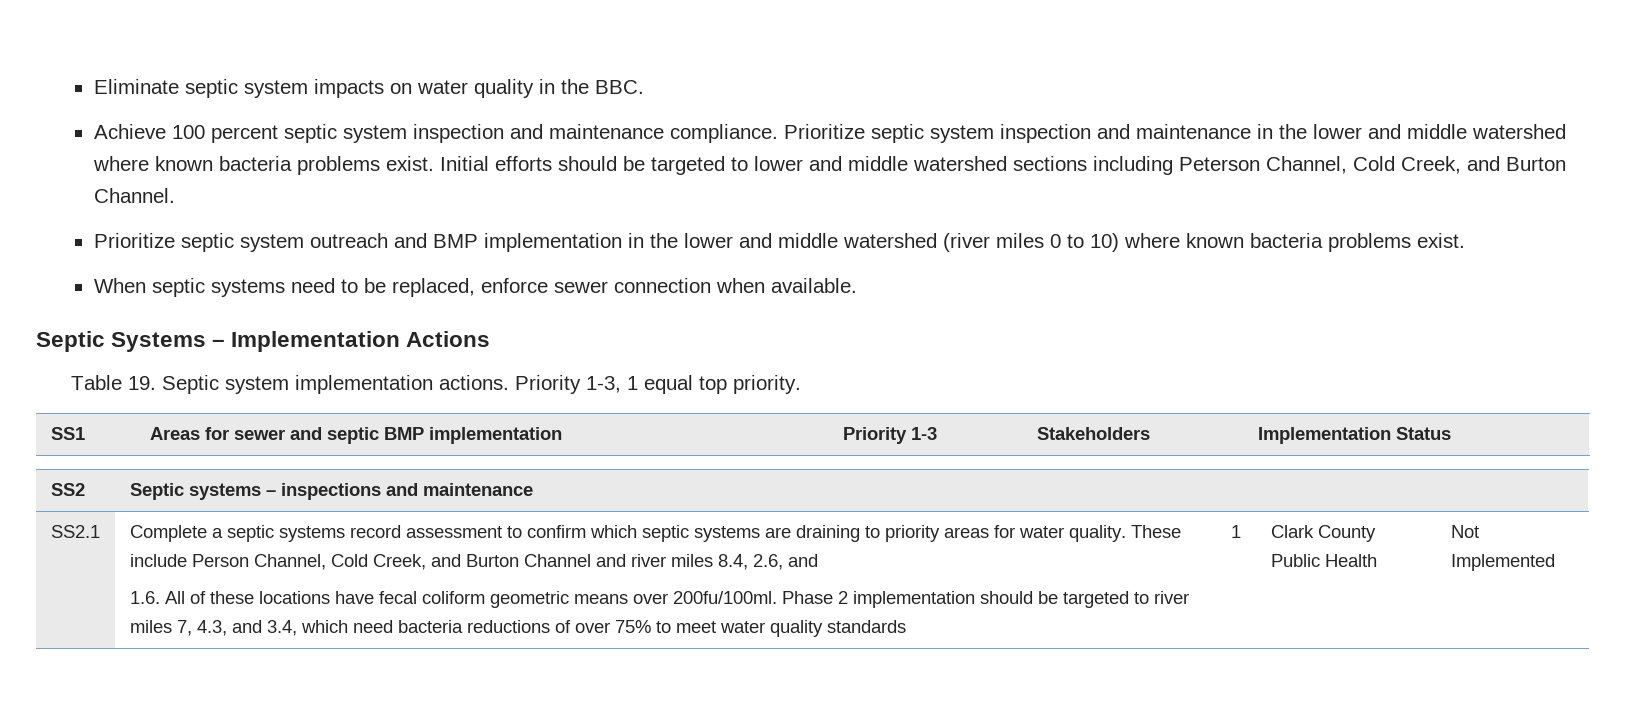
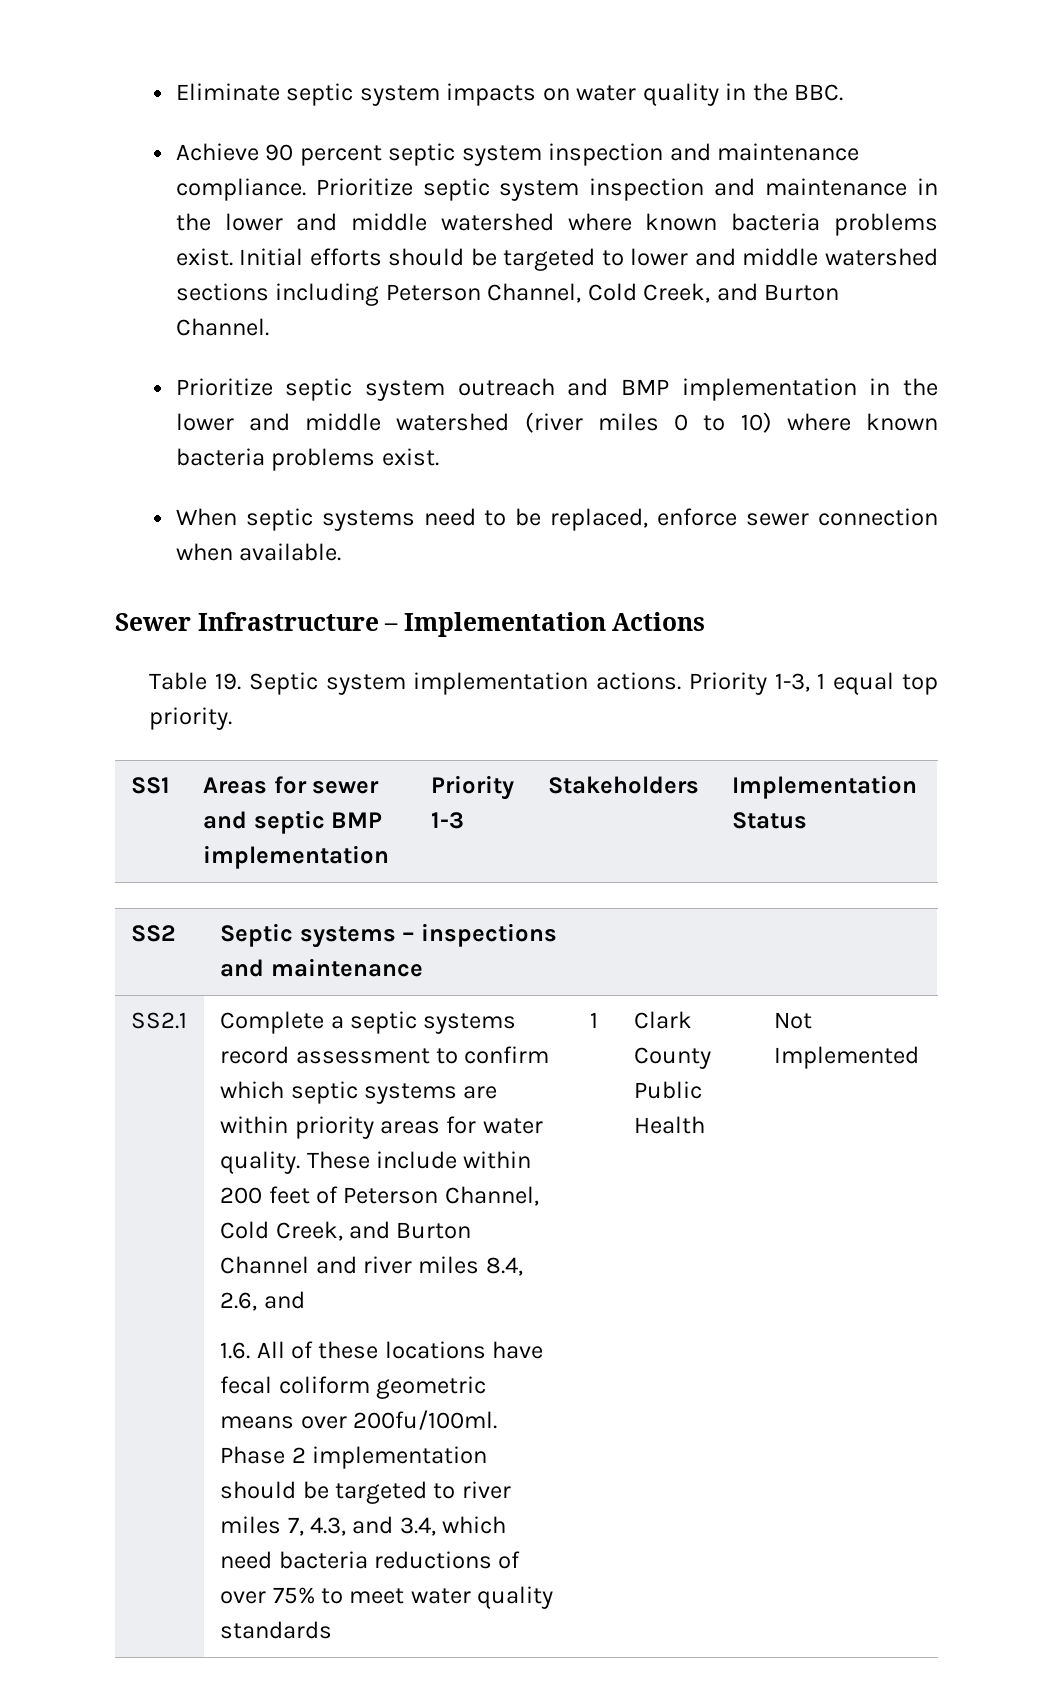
[171,125,205,139] 100 -> [265,144,294,161] 90
[36,331,207,352] Septic Systems -> [115,612,379,631] Sewer Infrastructure
[795,525,880,542] draining to -> [220,1116,289,1134] within
[191,554,249,567] Person -> [463,1151,532,1169] [220,1186,439,1204] within 200 feet of Peterson

